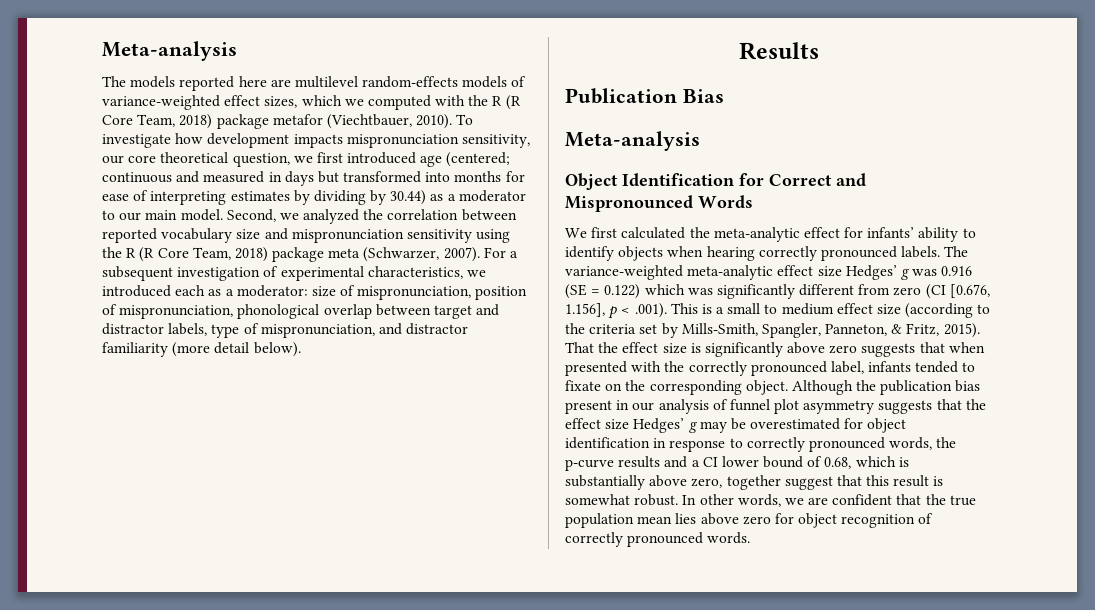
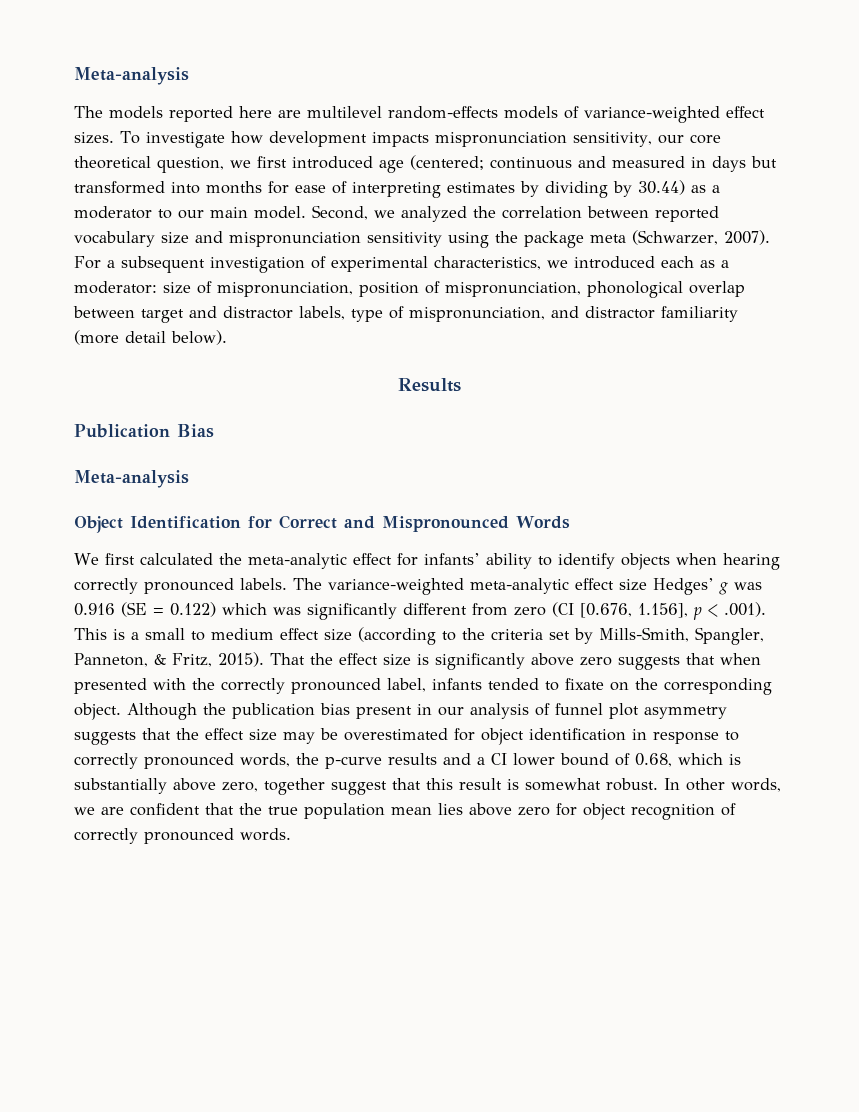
[264,95,521,110] [102,114,453,129] sizes, which we computed with the R (R Core Team, 2018) package metafor (Viechtbauer, 2010). -> [74,132,114,144] sizes.
[126,247,268,262] R (R Core Team, 2018) -> (518, 237) none
[633,418,697,433] Hedges’ g -> (277, 735) none

